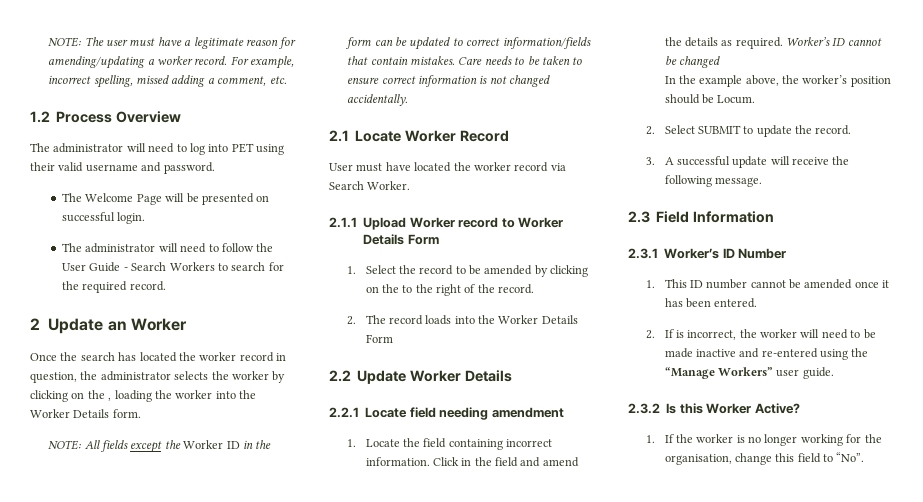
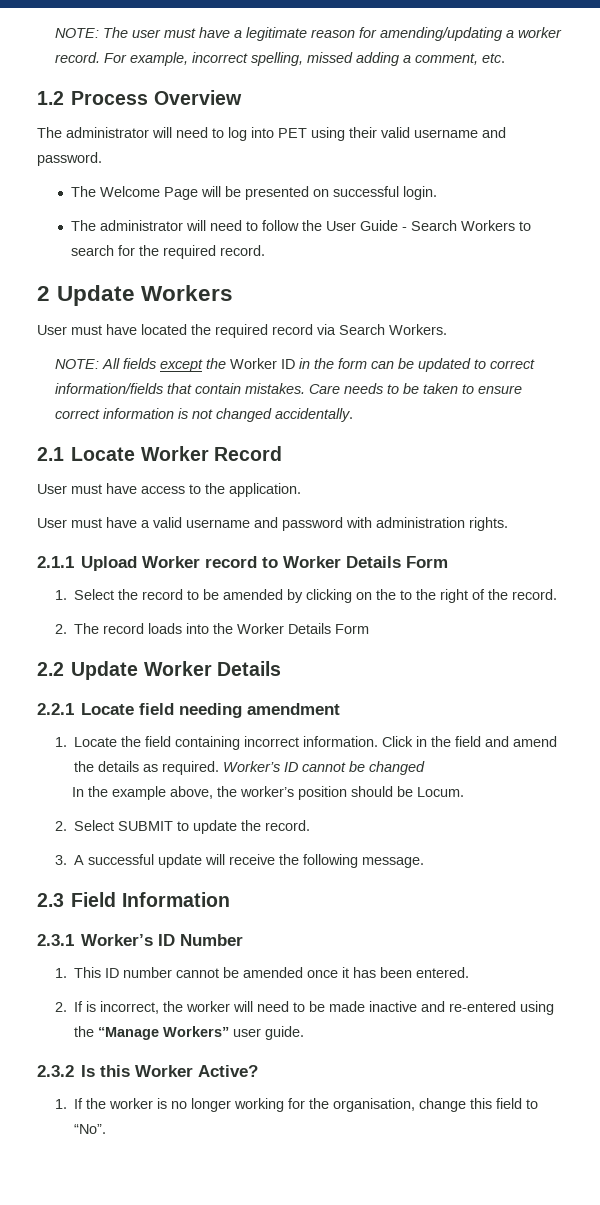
[107,318,187,331] [30,352,286,362] [30,371,286,383] [30,390,256,402] [30,409,141,418] an Worker // Once the search has located the worker record in question, the administrator selects the worker by clicking on the , loading the worker into the Worker Details form. -> [141,285,234,301] [37,324,447,338] Workers // User must have located the required record via Search Workers.
[414,162,566,172] [329,181,411,190] located the worker record via Search Worker. -> [141,483,301,497] [37,517,508,531] access to the application. // User must have a valid username and password with administration rights.

